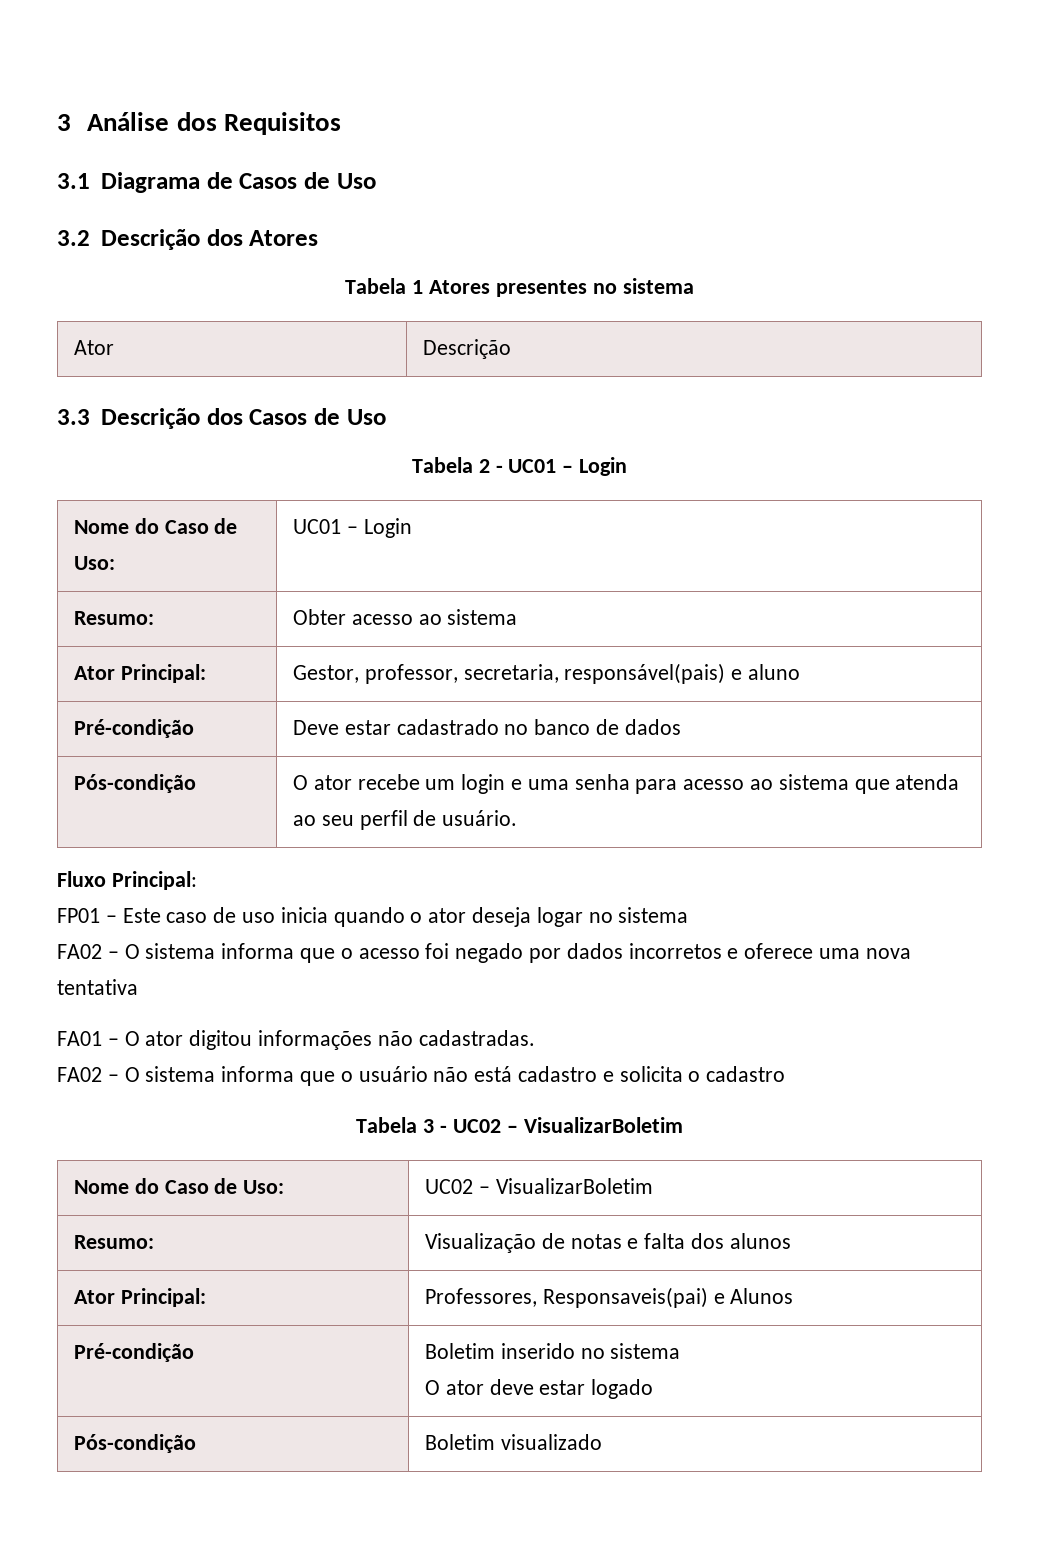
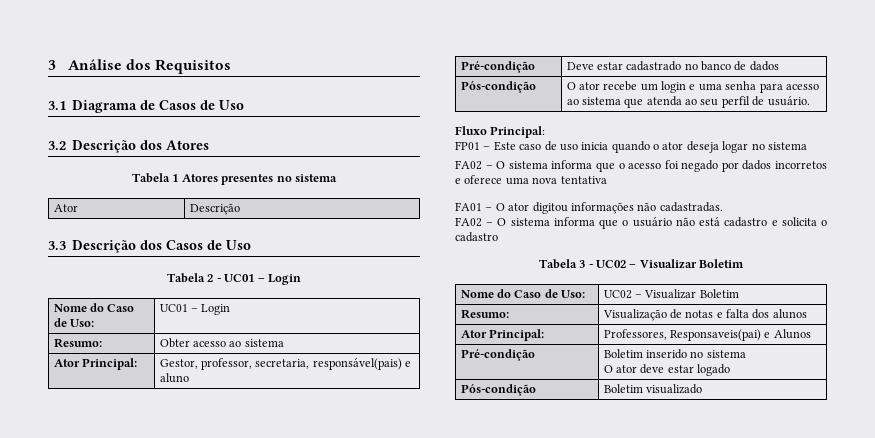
[523,1117,683,1133] VisualizarBoletim -> [639,259,745,269] Visualizar Boletim
[495,1178,653,1194] VisualizarBoletim -> [644,289,739,299] Visualizar Boletim

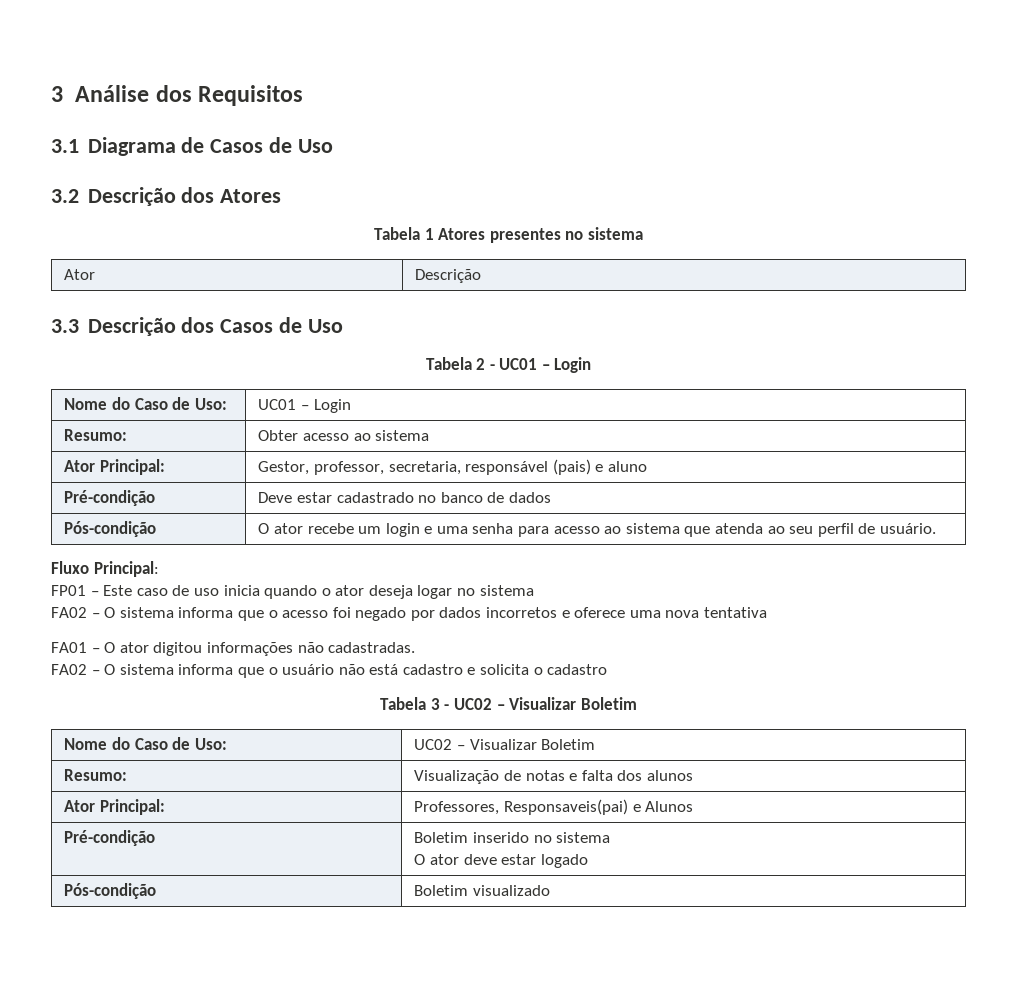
[312,358,402,370] responsável(pais) -> [465,459,591,475] responsável (pais)

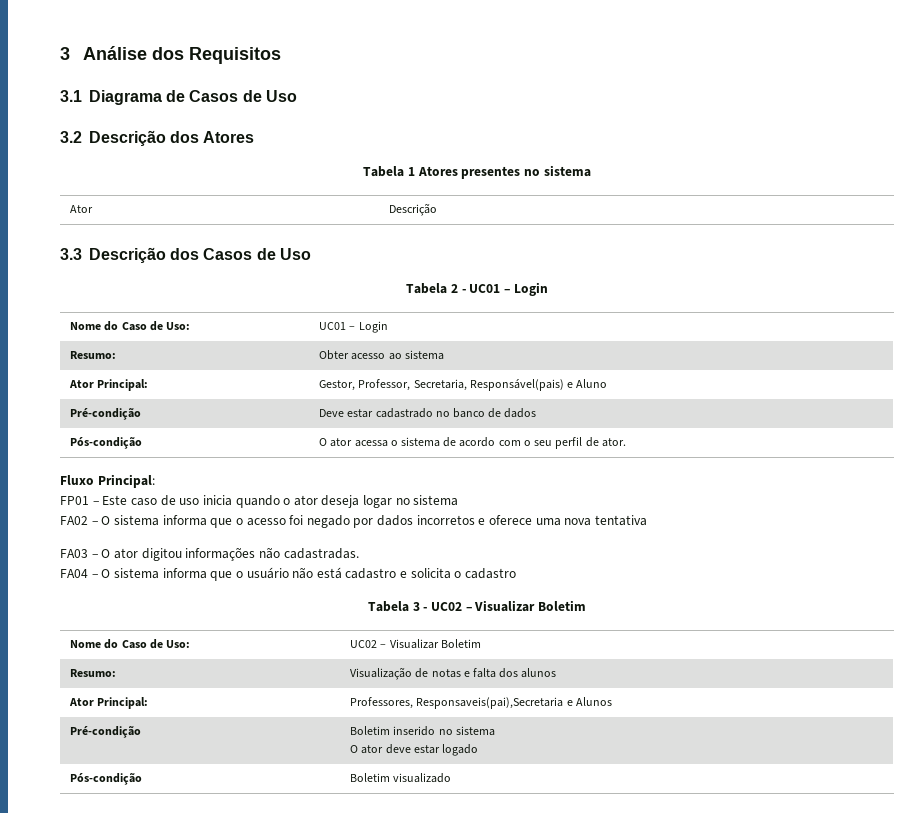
[313,459,647,475] professor, secretaria, responsável (pais) e aluno -> [358,379,608,391] Professor, Secretaria, Responsável(pais) e Aluno
[307,523,785,537] recebe um login e uma senha para acesso ao sistema que atenda ao -> [354,437,531,447] acessa o sistema de acordo com o
[879,523,936,534] usuário. -> [601,438,626,447] ator.
[51,642,87,653] FA01 -> [60,549,88,558] FA03
[51,664,87,675] FA02 -> [60,569,88,578] FA04
[503,799,628,815] Responsaveis(pai) -> [416,697,564,709] Responsaveis(pai),Secretaria

